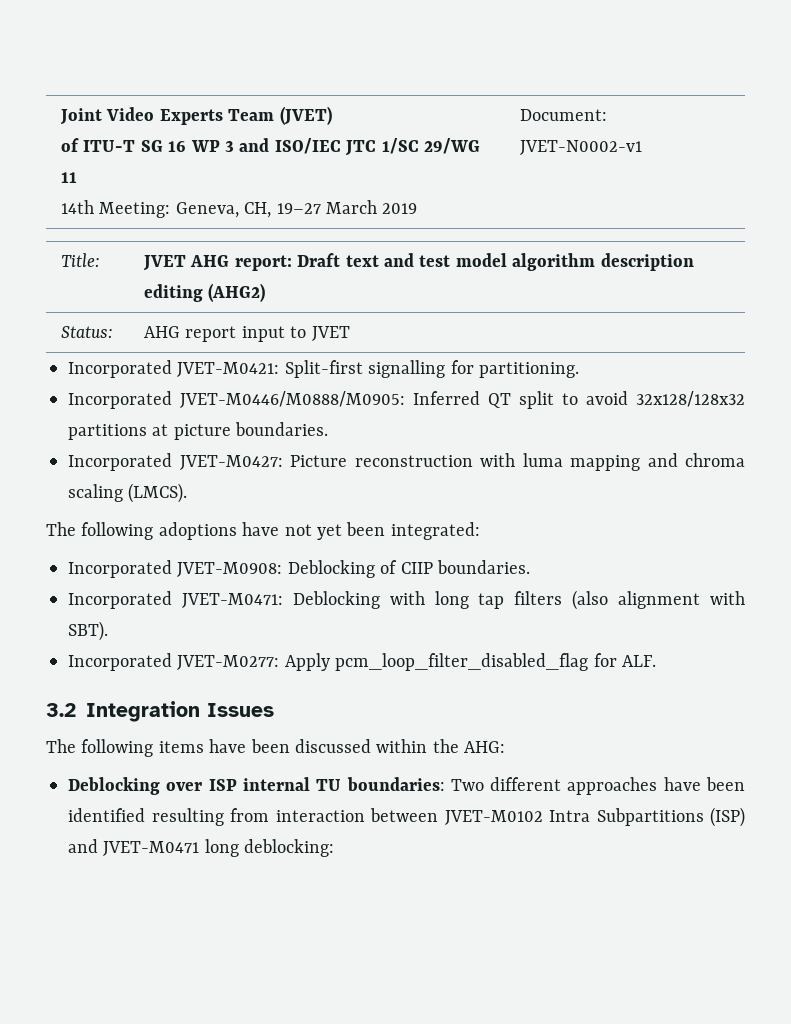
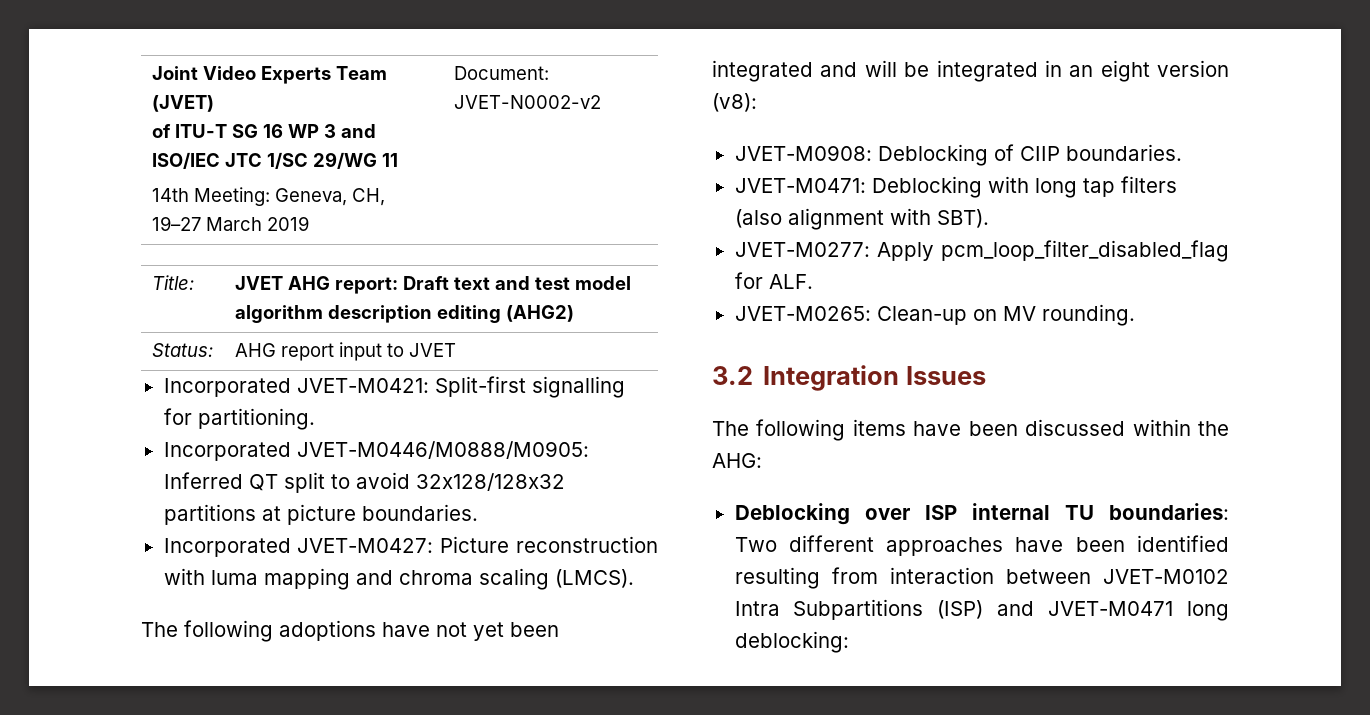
[520,140,643,155] JVET-N0002-v1 -> [453,95,601,109] JVET-N0002-v2
[390,522,480,540] [68,560,172,578] integrated: // Incorporated -> [712,60,1229,82] [712,93,757,112] integrated and will be integrated in an eight version (v8): //
[68,591,172,609] Incorporated -> (1182, 152) none
[68,653,172,671] Incorporated -> (989, 218) none
(656, 661) none -> [734,304,1135,326] // JVET-M0265: Clean-up on MV rounding.

